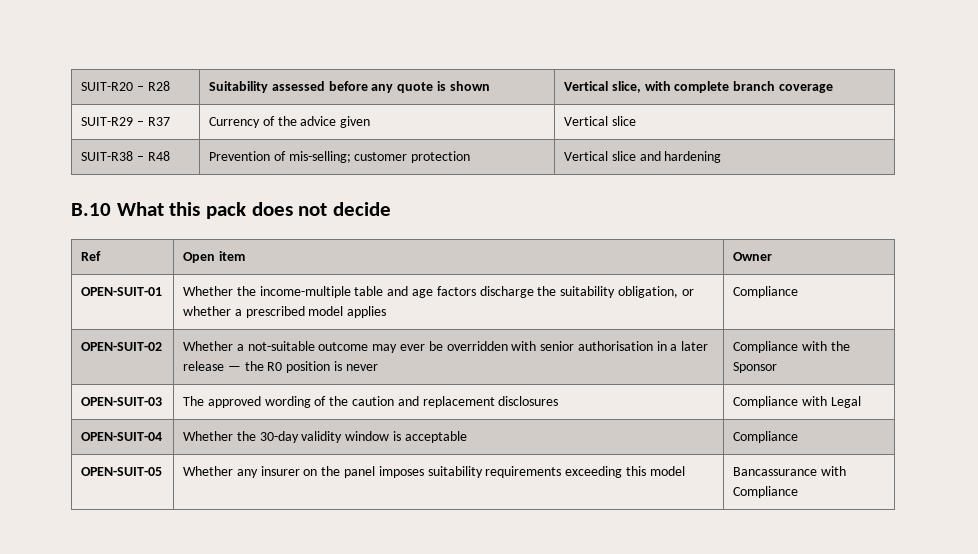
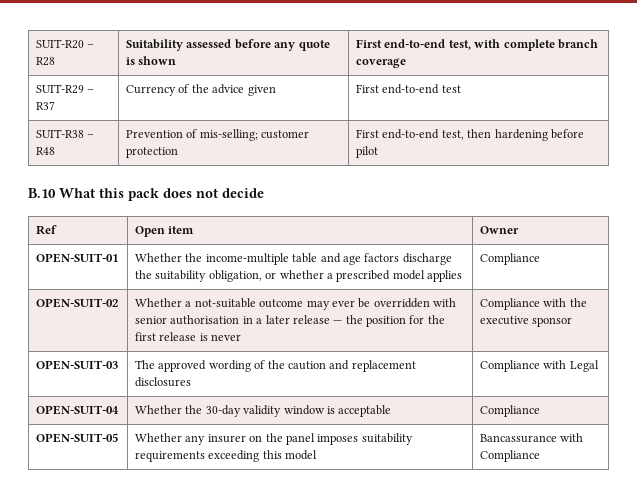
[564,81,641,93] Vertical slice, -> [356,39,471,50] First end-to-end test,
[564,116,636,126] Vertical slice -> [356,84,461,94] First end-to-end test
[564,151,661,161] Vertical slice and -> [356,129,492,140] First end-to-end test, then
(722, 157) none -> [550,129,584,139] [356,146,379,158] before pilot
[267,361,331,373] R0 position -> [366,315,445,327] [135,332,197,341] position for the first release
[733,362,778,373] Sponsor -> [480,316,573,327] executive sponsor

